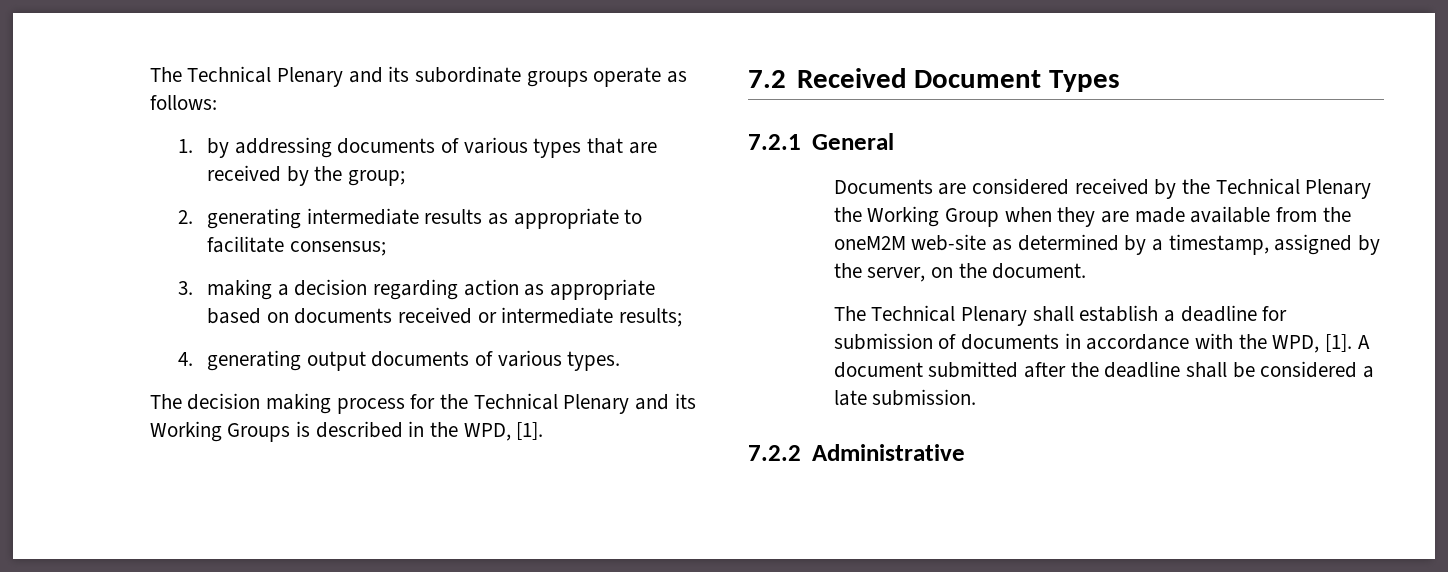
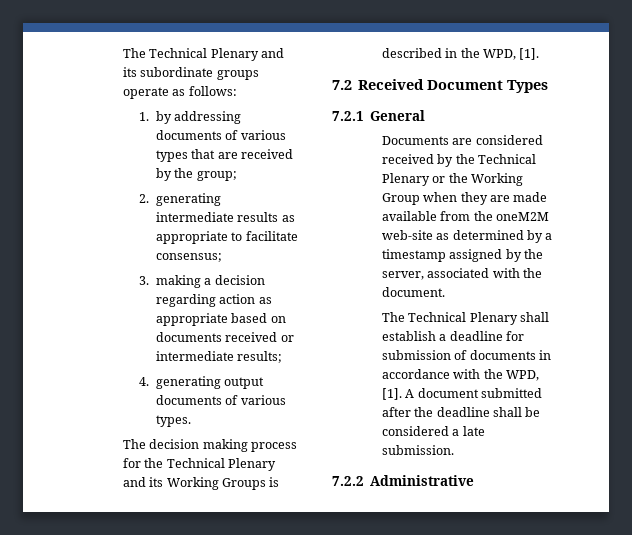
(1372, 189) none -> [432,176,446,183] or
[1168,234,1269,255] timestamp, -> [381,249,446,262] timestamp
[931,267,954,278] on -> [427,268,520,278] associated with

